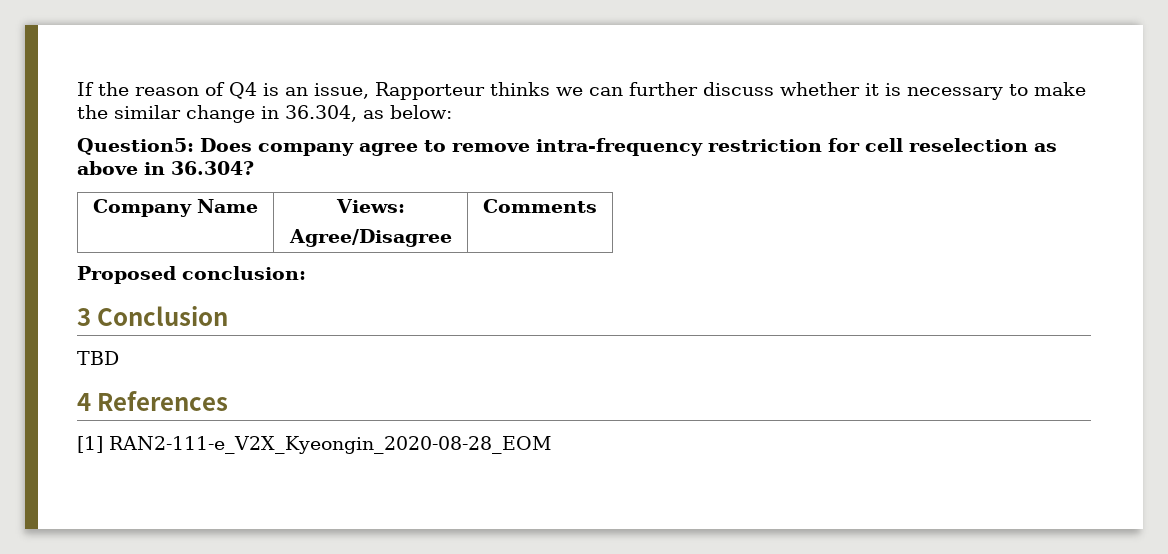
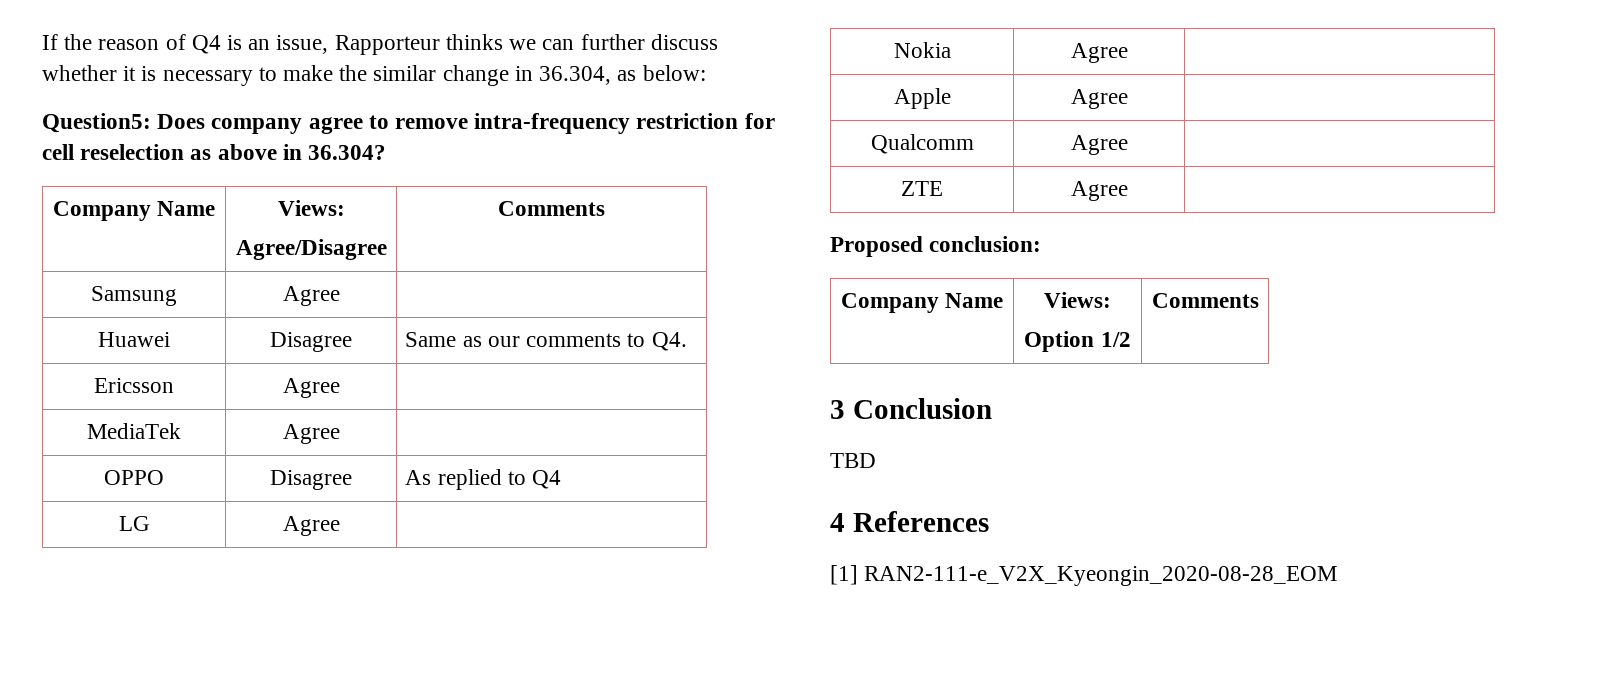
[77,266,306,284] // Proposed conclusion: -> [91,286,177,306] [282,286,340,306] [98,332,170,347] [270,332,352,352] [405,332,687,351] [94,378,174,393] [282,378,340,398] [87,423,181,439] [282,424,340,444] [104,470,164,485] [270,470,352,490] [405,469,562,490] [118,516,150,531] [282,516,340,536] [893,42,951,58] [1070,43,1128,63] [893,88,951,109] [1070,89,1128,109] [870,134,974,154] [1070,135,1128,155] [901,181,943,196] [1070,181,1128,201] [830,236,1042,257] [840,293,1004,313] [1044,292,1111,308] [1024,331,1131,352] [1151,293,1259,308] // Samsung | Agree | // Huawei | Disagree | Same as our comments to Q4. // Ericsson | Agree | // MediaTek | Agree | // OPPO | Disagree | As replied to Q4 // LG | Agree | // Nokia | Agree | // Apple | Agree | // Qualcomm | Agree | // ZTE | Agree | // Proposed conclusion: // Company Name | Views: // Option 1/2 | Comments

